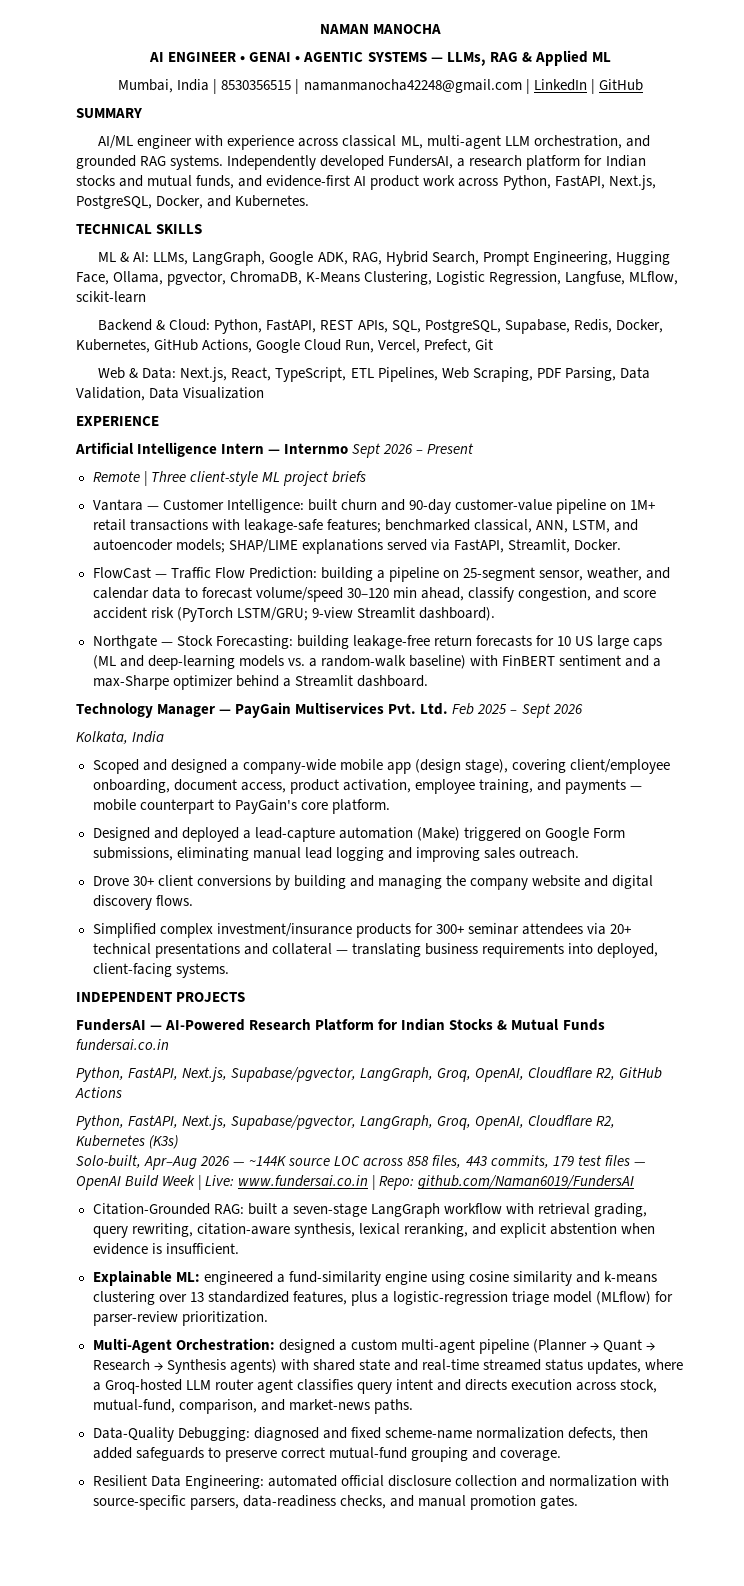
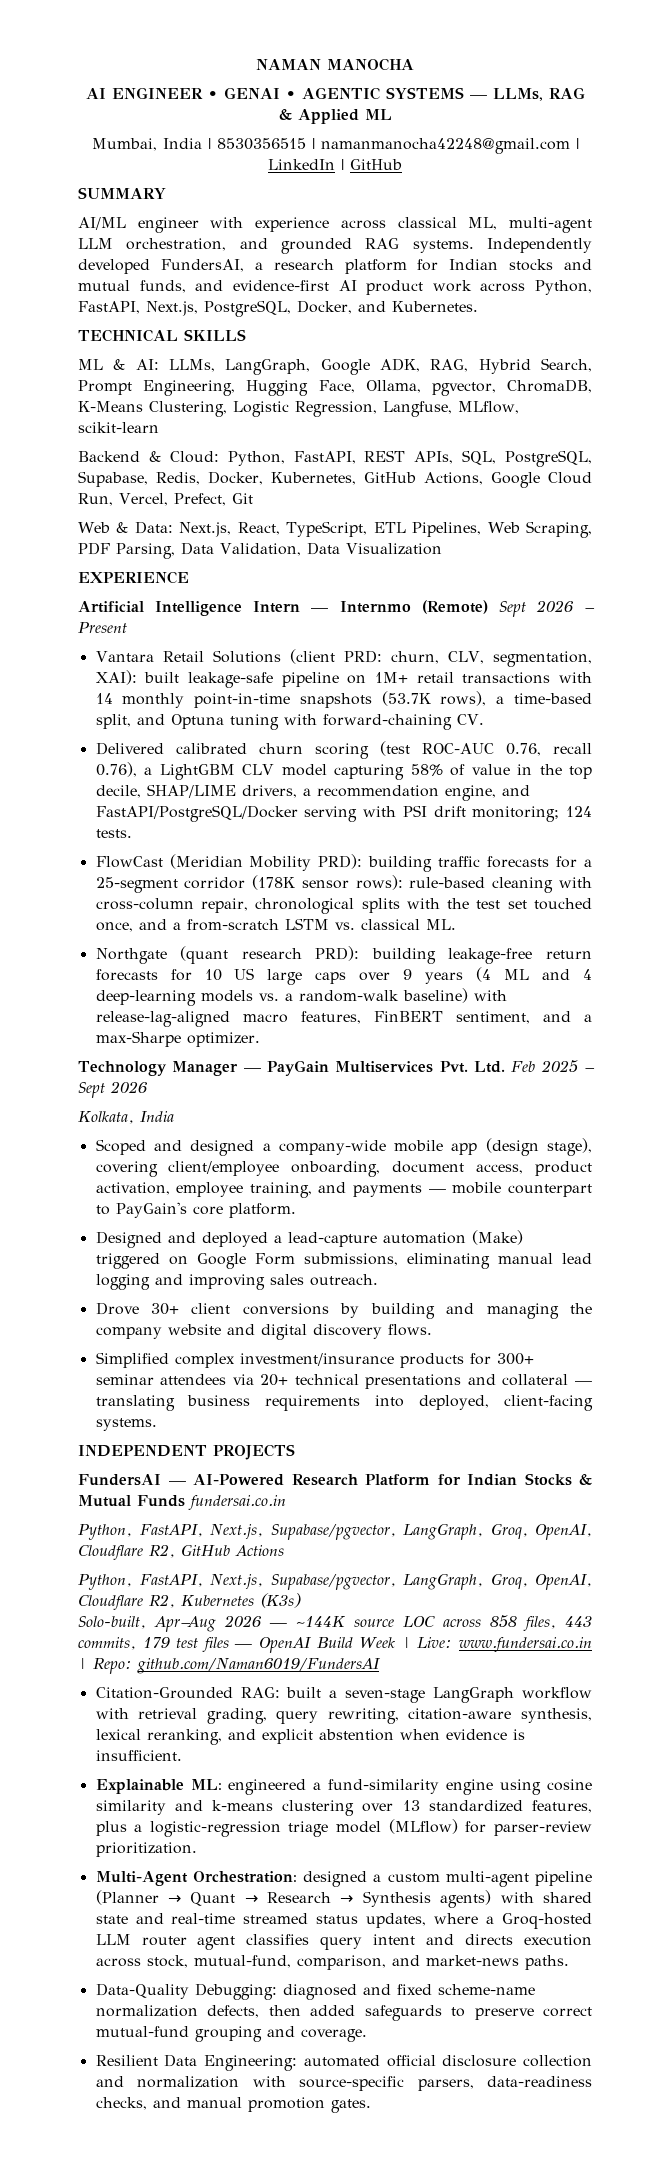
(349, 448) none -> [421,600,488,614] (Remote)
[92,471,366,486] [92,499,552,514] Remote | Three client-style ML project briefs // Vantara — Customer Intelligence: built churn and 90-day customer-value -> [95,649,592,667] [95,670,273,688] Vantara Retail Solutions (client PRD: churn, CLV, segmentation, XAI): built leakage-safe
[243,519,638,533] [92,539,621,554] [92,567,671,582] [92,587,657,602] [92,607,495,622] [92,635,293,649] leakage-safe features; benchmarked classical, ANN, LSTM, and autoencoder models; SHAP/LIME explanations served via FastAPI, Streamlit, Docker. // FlowCast — Traffic Flow Prediction: building a pipeline on 25-segment sensor, weather, and calendar data to forecast volume/speed 30–120 min ahead, classify congestion, and score accident risk (PyTorch LSTM/GRU; 9-view Streamlit dashboard). // Northgate — Stock Forecasting: -> [95,691,592,708] [95,714,484,730] [95,741,592,759] [95,762,592,780] [95,784,530,801] [95,805,592,822] [95,829,132,838] [95,854,592,872] [95,875,592,893] [95,898,592,914] [95,918,456,932] [95,946,360,964] 14 monthly point-in-time snapshots (53.7K rows), a time-based split, and Optuna tuning with forward-chaining CV. // Delivered calibrated churn scoring (test ROC-AUC 0.76, recall 0.76), a LightGBM CLV model capturing 58% of value in the top decile, SHAP/LIME drivers, a recommendation engine, and FastAPI/PostgreSQL/Docker serving with PSI drift monitoring; 124 tests. // FlowCast (Meridian Mobility PRD): building traffic forecasts for a 25-segment corridor (178K sensor rows): rule-based cleaning with cross-column repair, chronological splits with the test set touched once, and a from-scratch LSTM vs. classical ML. // Northgate (quant research PRD):
[92,655,144,669] (ML and -> [359,967,592,984] over 9 years (4 ML and 4
[501,655,662,667] [92,675,428,690] FinBERT sentiment and a max-Sharpe optimizer behind a Streamlit dashboard. -> [95,1011,592,1027] [95,1031,260,1047] release-lag-aligned macro features, FinBERT sentiment, and a max-Sharpe optimizer.

